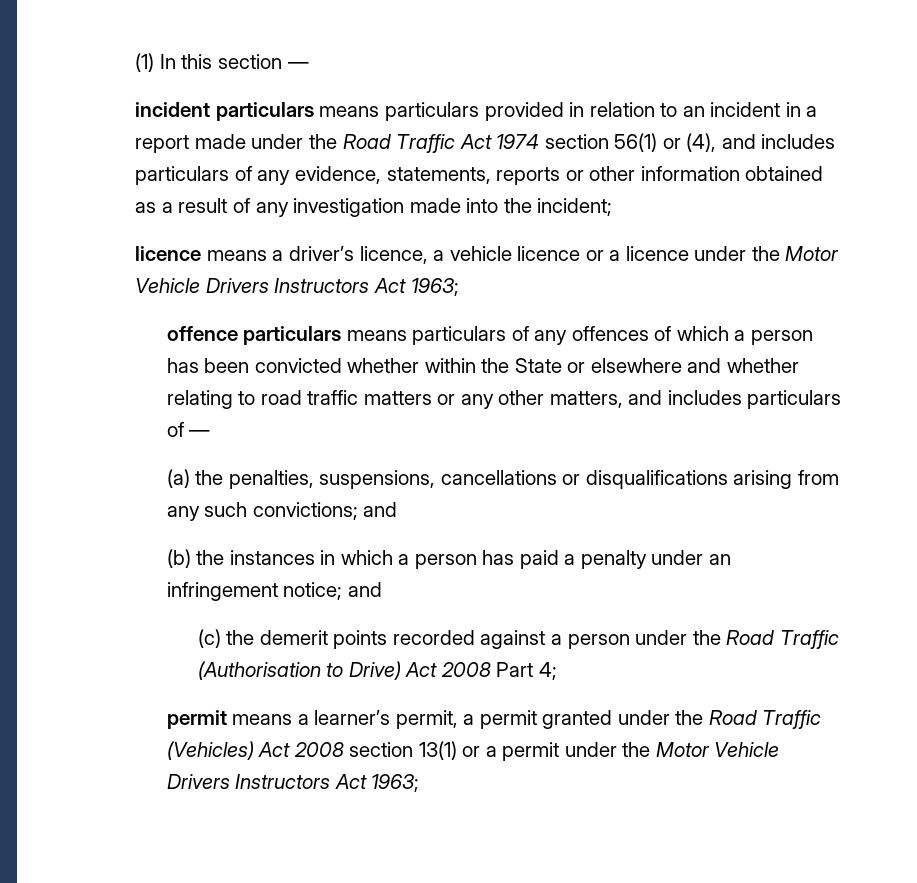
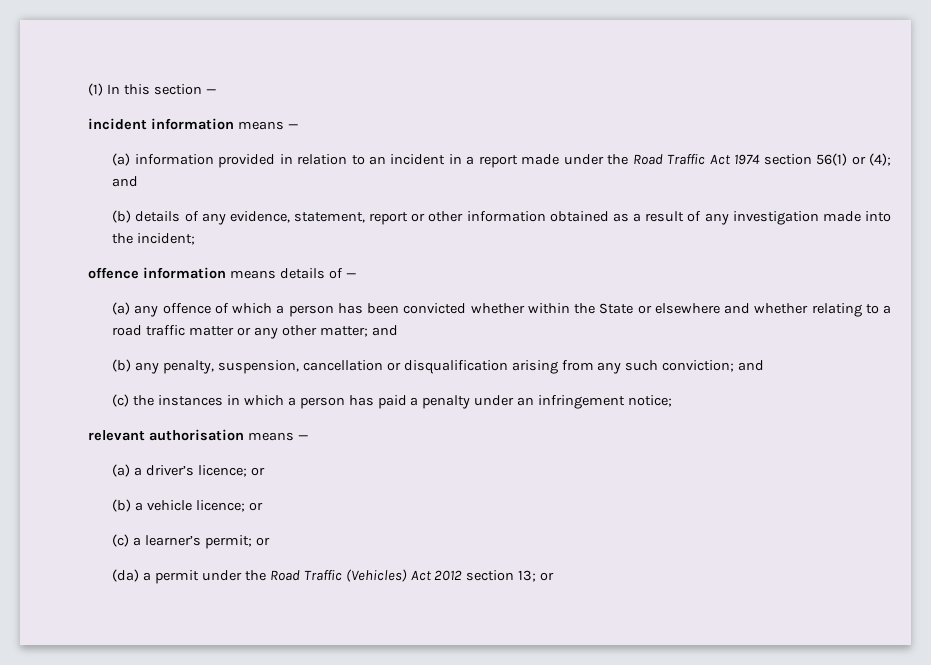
[215,102,479,121] particulars means particulars -> [151,118,299,130] [112,153,214,166] information means — // (a) information
[686,133,836,152] [135,166,230,185] (4), and includes particulars -> [869,153,892,166] [112,176,139,187] [112,210,181,223] (4); and // (b) details
[386,167,561,185] statements, reports -> [293,212,409,225] statement, report
[135,246,840,264] [135,278,459,296] [166,326,649,345] licence means a driver’s licence, a vehicle licence or a licence under the Motor Vehicle Drivers Instructors Act 1963; // offence particulars means particulars of any offences -> [88,267,357,279] [112,302,211,317] offence information means details of — // (a) any offence
(256, 398) none -> [882,305,891,314] a
[363,391,432,405] matters -> [189,326,235,336] matter
[549,390,842,409] [166,422,211,437] [166,469,728,489] matters, and includes particulars of — // (a) the penalties, suspensions, cancellations or disqualifications -> [319,325,398,337] [112,359,508,374] matter; and // (b) any penalty, suspension, cancellation or disqualification
[252,502,398,520] [166,549,191,568] convictions; and // (b) -> [662,360,765,372] [112,394,130,407] conviction; and // (c)
[347,582,382,597] [197,629,839,649] [197,661,557,680] [166,710,613,729] and // (c) the demerit points recorded against a person under the Road Traffic (Authorisation to Drive) Act 2008 Part 4; // permit means a learner’s permit, a permit granted -> [88,429,309,441] [112,464,265,477] [112,499,263,512] [112,534,270,549] [112,569,200,584] // relevant authorisation means — // (a) a driver’s licence; or // (b) a vehicle licence; or // (c) a learner’s permit; or // (da) a permit
[293,741,780,761] [166,774,420,792] 2008 section 13(1) or a permit under the Motor Vehicle Drivers Instructors Act 1963; -> [434,570,555,582] 2012 section 13; or

